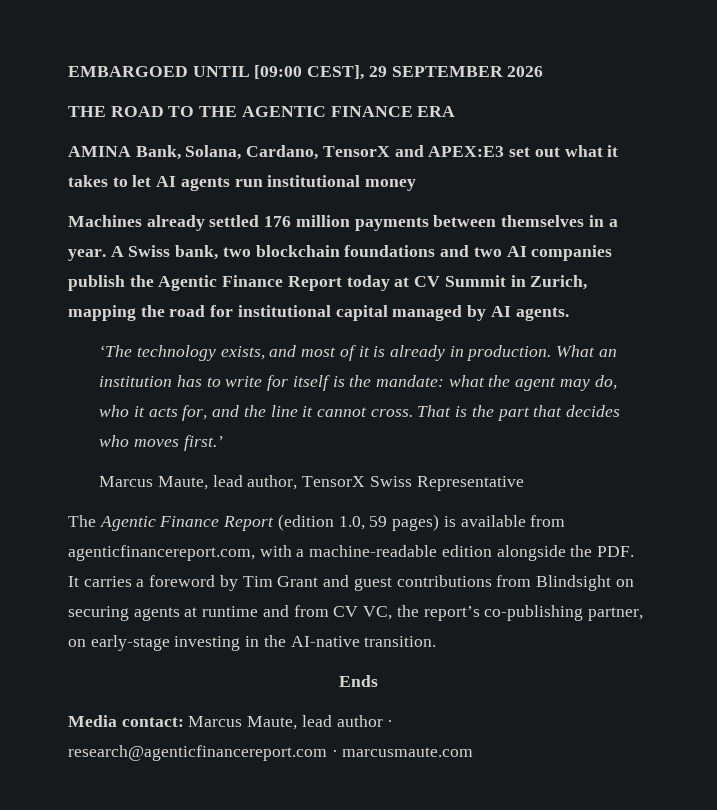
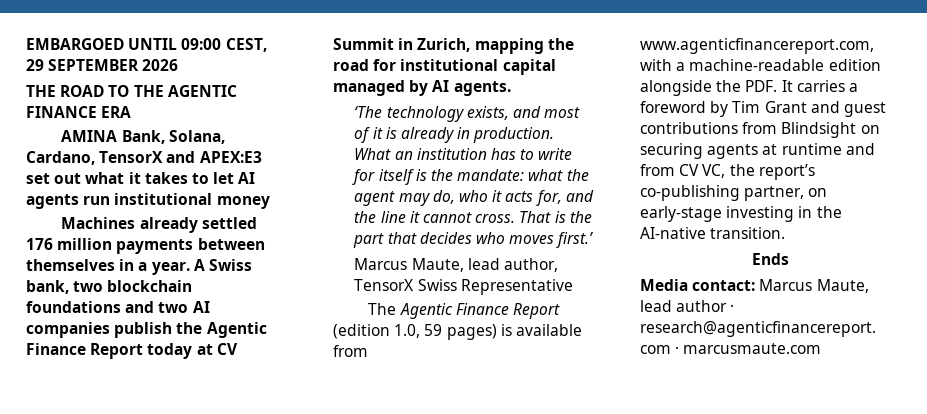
[254,65,365,80] [09:00 CEST], -> [181,38,267,52] 09:00 CEST,
[68,545,255,561] agenticfinancereport.com, -> [640,38,874,54] www.agenticfinancereport.com,

